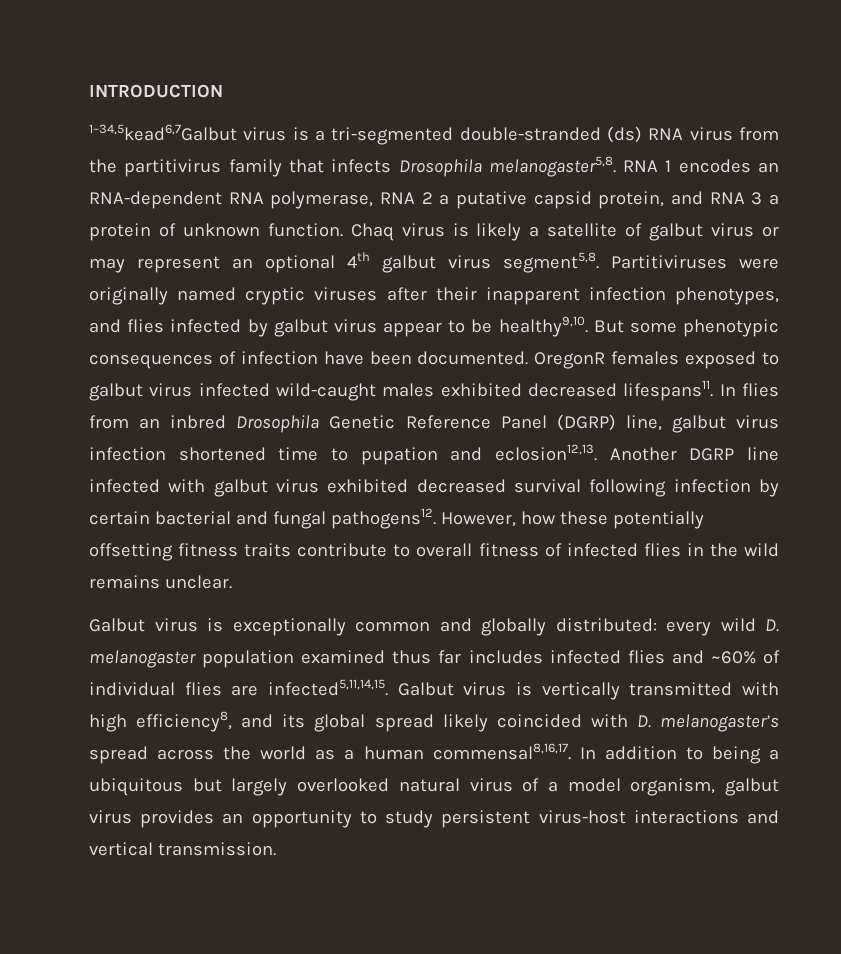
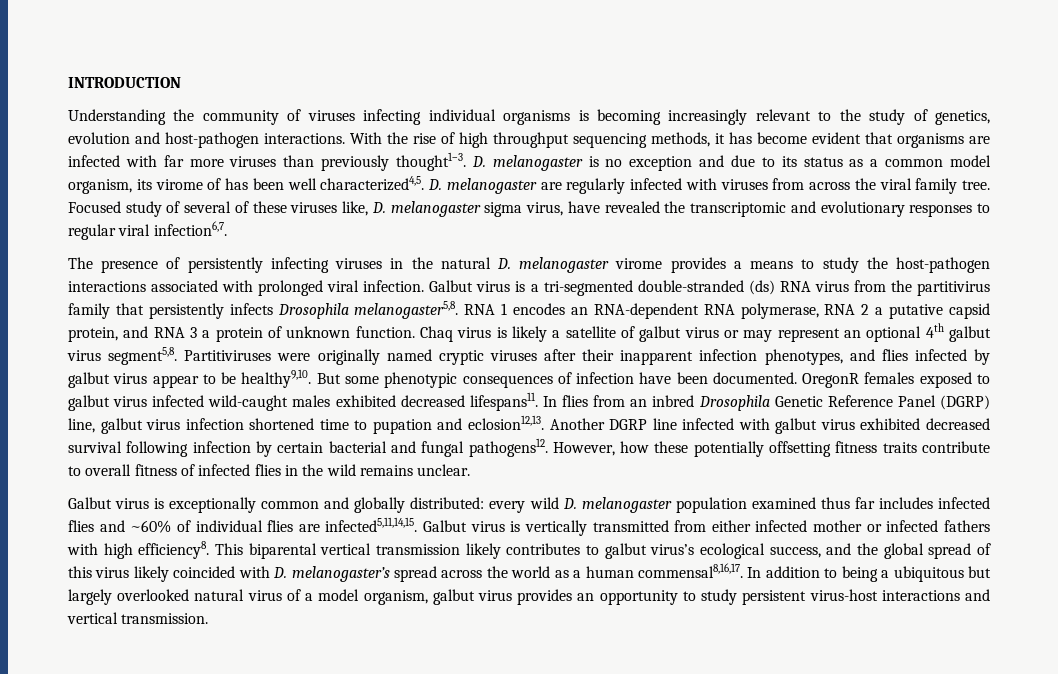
[89,124,237,141] 1–34,5kead6,7Galbut -> [68,109,990,125] [68,132,990,148] [68,152,992,171] [68,176,990,194] [68,201,990,217] [68,221,227,240] [68,257,990,273] [68,280,474,296] Understanding the community of viruses infecting individual organisms is becoming increasingly relevant to the study of genetics, evolution and host-pathogen interactions. With the rise of high throughput sequencing methods, it has become evident that organisms are infected with far more viruses than previously thought1–3. D. melanogaster is no exception and due to its status as a common model organism, its virome of has been well characterized4,5. D. melanogaster are regularly infected with viruses from across the viral family tree. Focused study of several of these viruses like, D. melanogaster sigma virus, have revealed the transcriptomic and evolutionary responses to regular viral infection6,7. // The presence of persistently infecting viruses in the natural D. melanogaster virome provides a means to study the host-pathogen interactions associated with prolonged viral infection. Galbut
(324, 166) none -> [148,303,224,319] persistently
[742,682,779,696] [89,711,434,732] with high efficiency8, and its global spread -> [674,520,991,532] [67,541,991,559] [68,566,130,578] from either infected mother or infected fathers with high efficiency8. This biparental vertical transmission likely contributes to galbut virus’s ecological success, and the global spread of this virus

